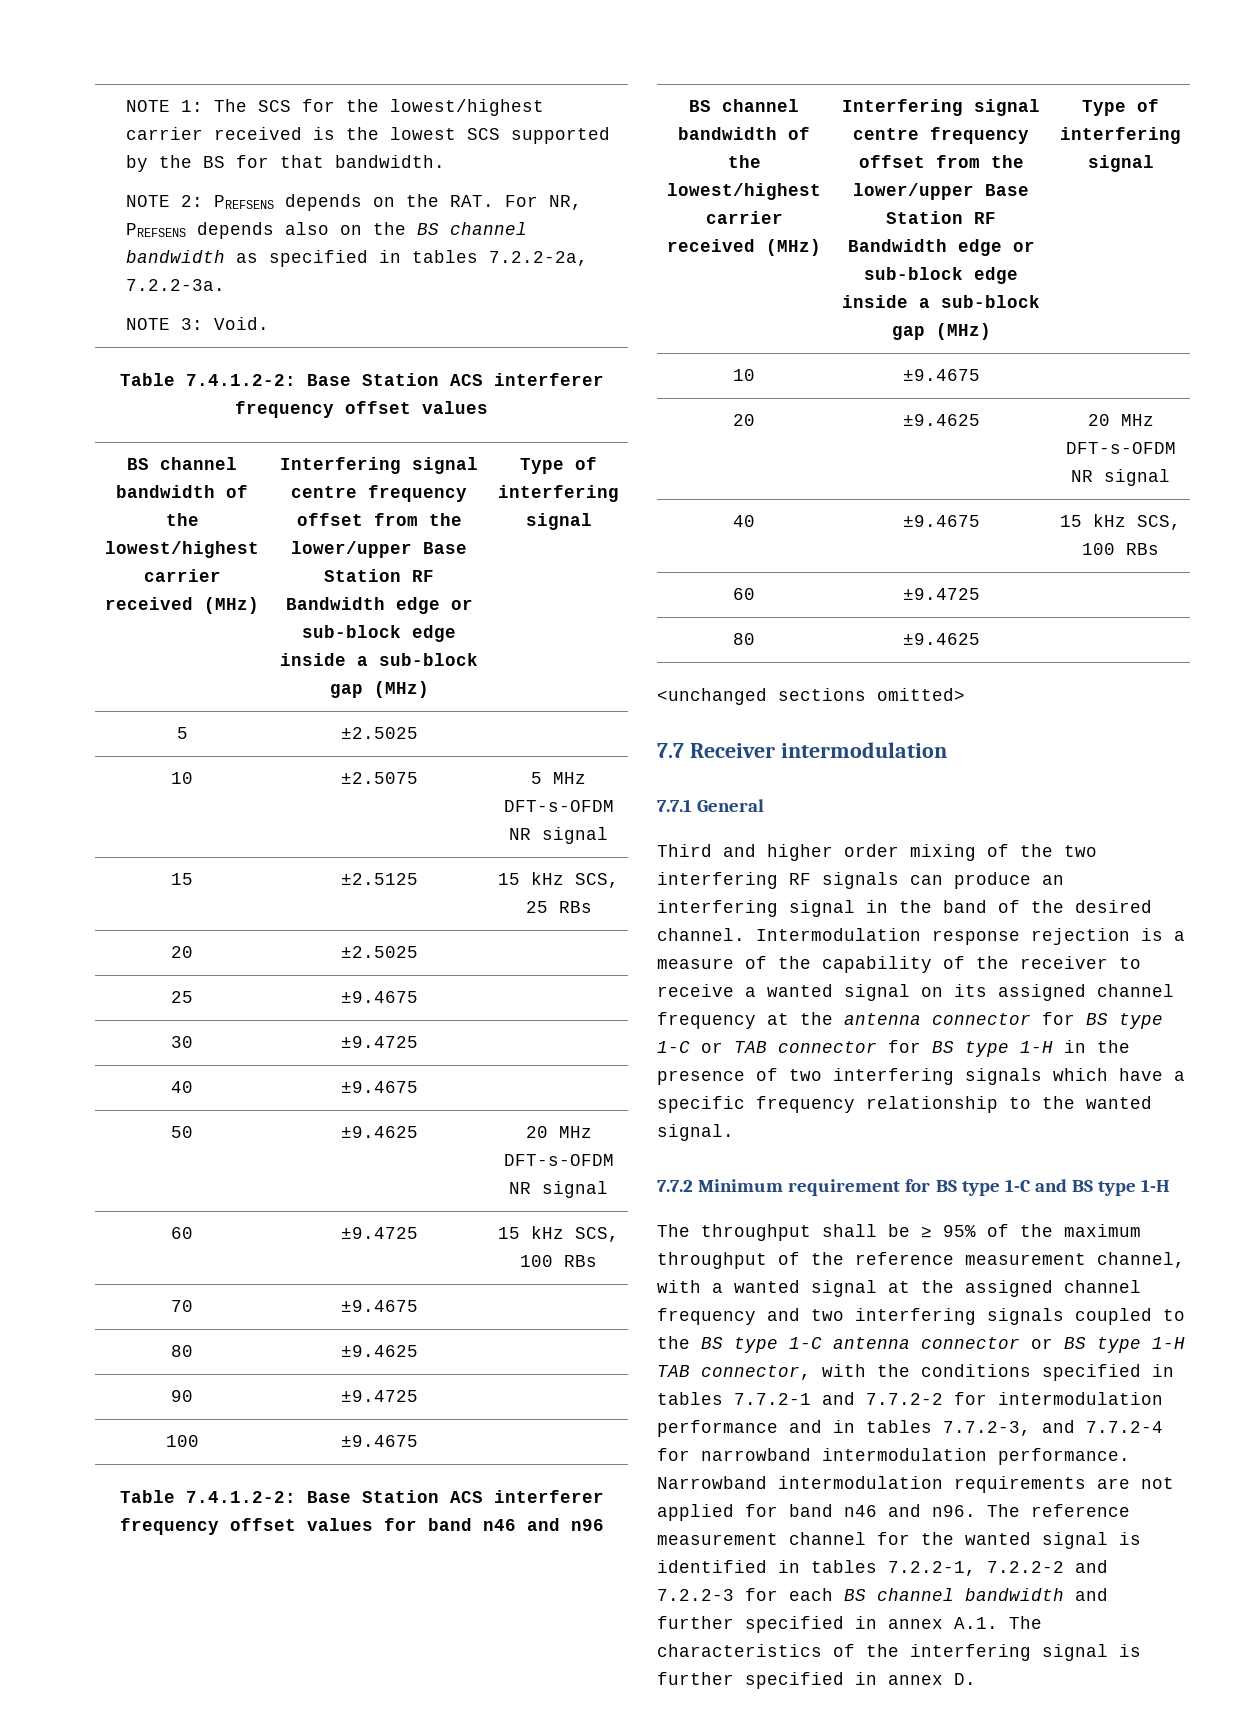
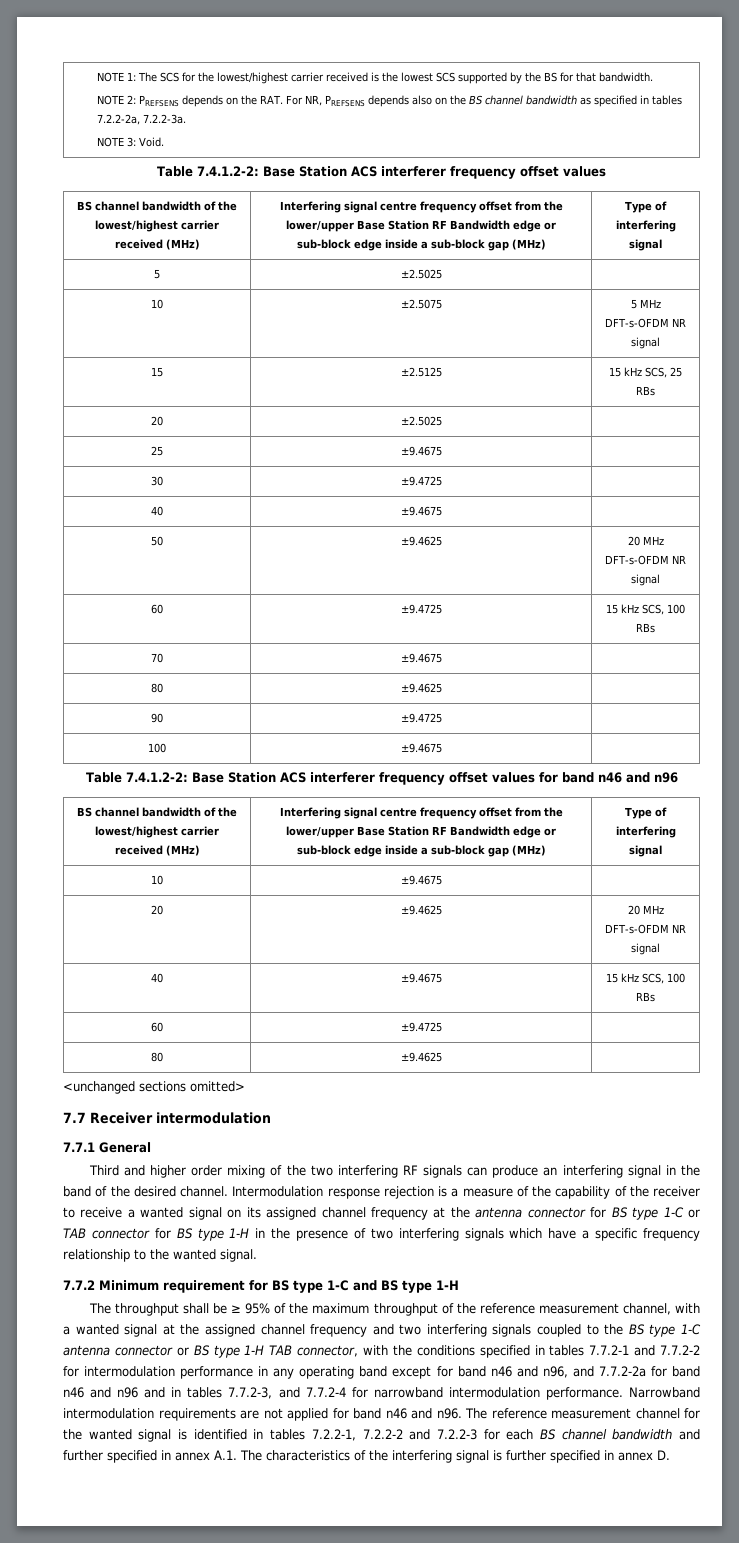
(778, 1428) none -> [258,1366,700,1379] [63,1387,139,1398] in any operating band except for band n46 and n96, and 7.7.2-2a for band n46 and n96

